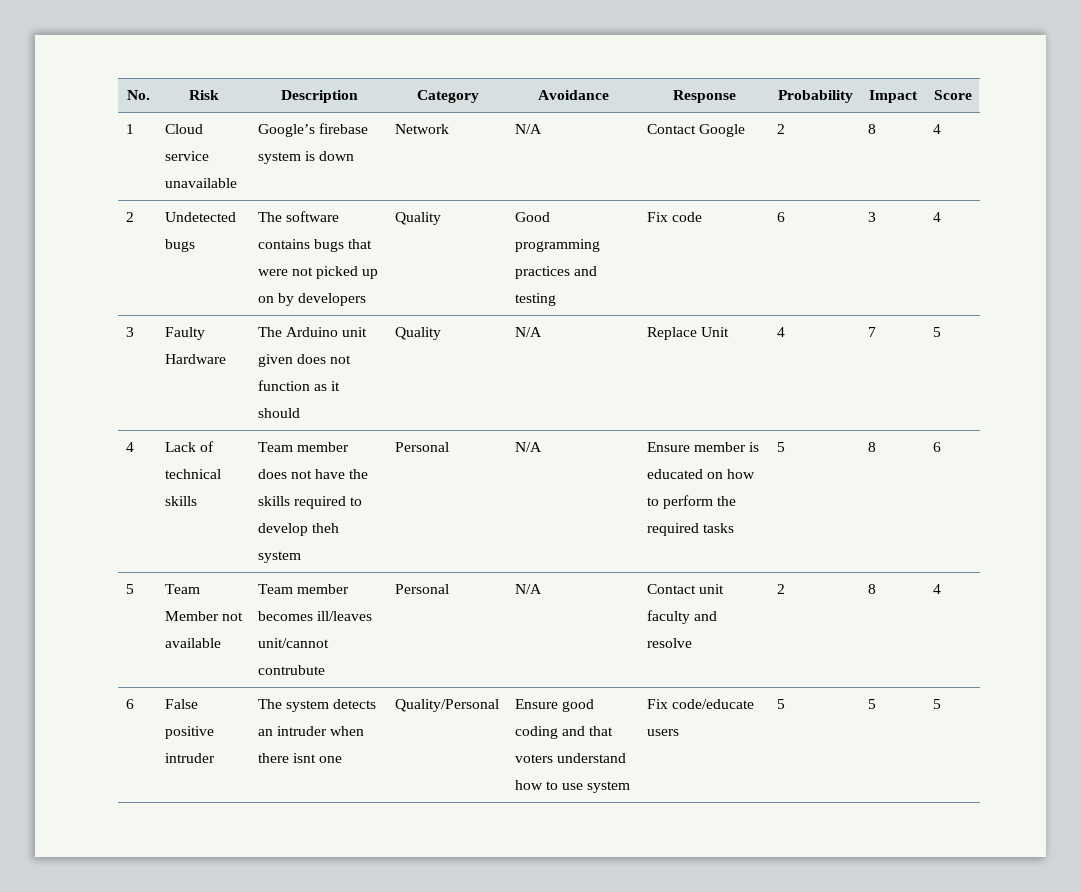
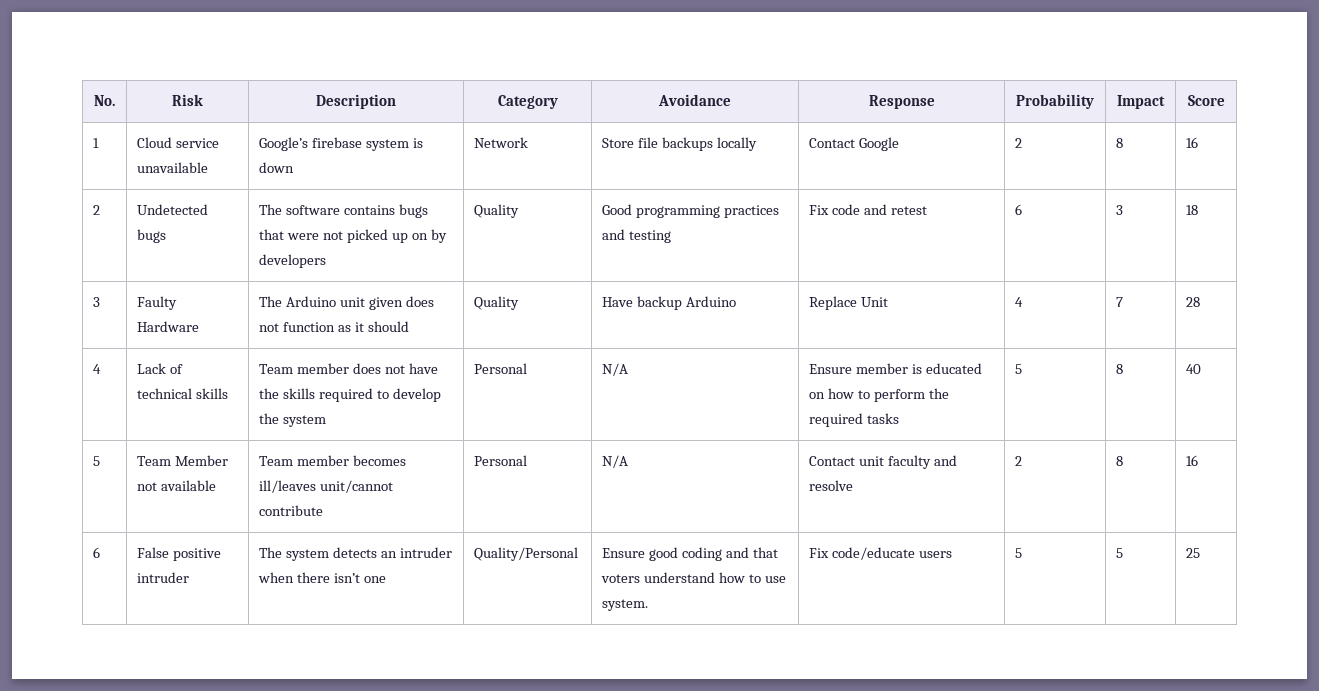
[514,124,542,134] N/A -> [602,137,757,151] Store file backups locally
[932,124,941,134] 4 -> [1186,137,1199,148] 16
(702, 217) none -> [863,204,927,215] and retest
[932,212,941,222] 4 -> [1186,205,1199,215] 18
[514,327,542,337] N/A -> [602,296,736,310] Have backup Arduino
[932,327,941,337] 5 -> [1186,297,1201,307] 28
[311,523,339,533] theh -> [259,413,280,424] the
[932,442,941,452] 6 -> [1186,364,1202,374] 40
[257,665,325,675] contrubute -> [259,505,324,516] contribute
[932,584,941,594] 4 -> [1186,455,1199,466] 16
[292,753,316,763] isnt -> [333,573,360,583] isn’t
[587,781,631,793] system -> [602,599,649,611] system.
[932,699,941,709] 5 -> [1186,548,1201,558] 25

